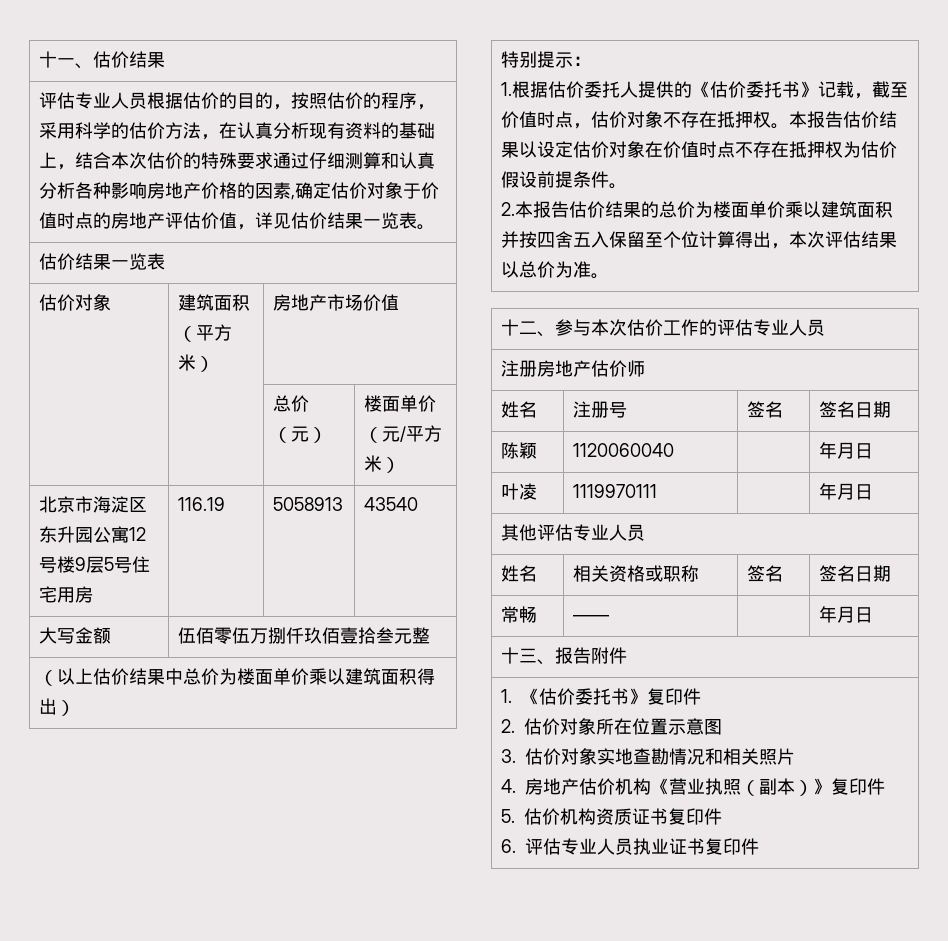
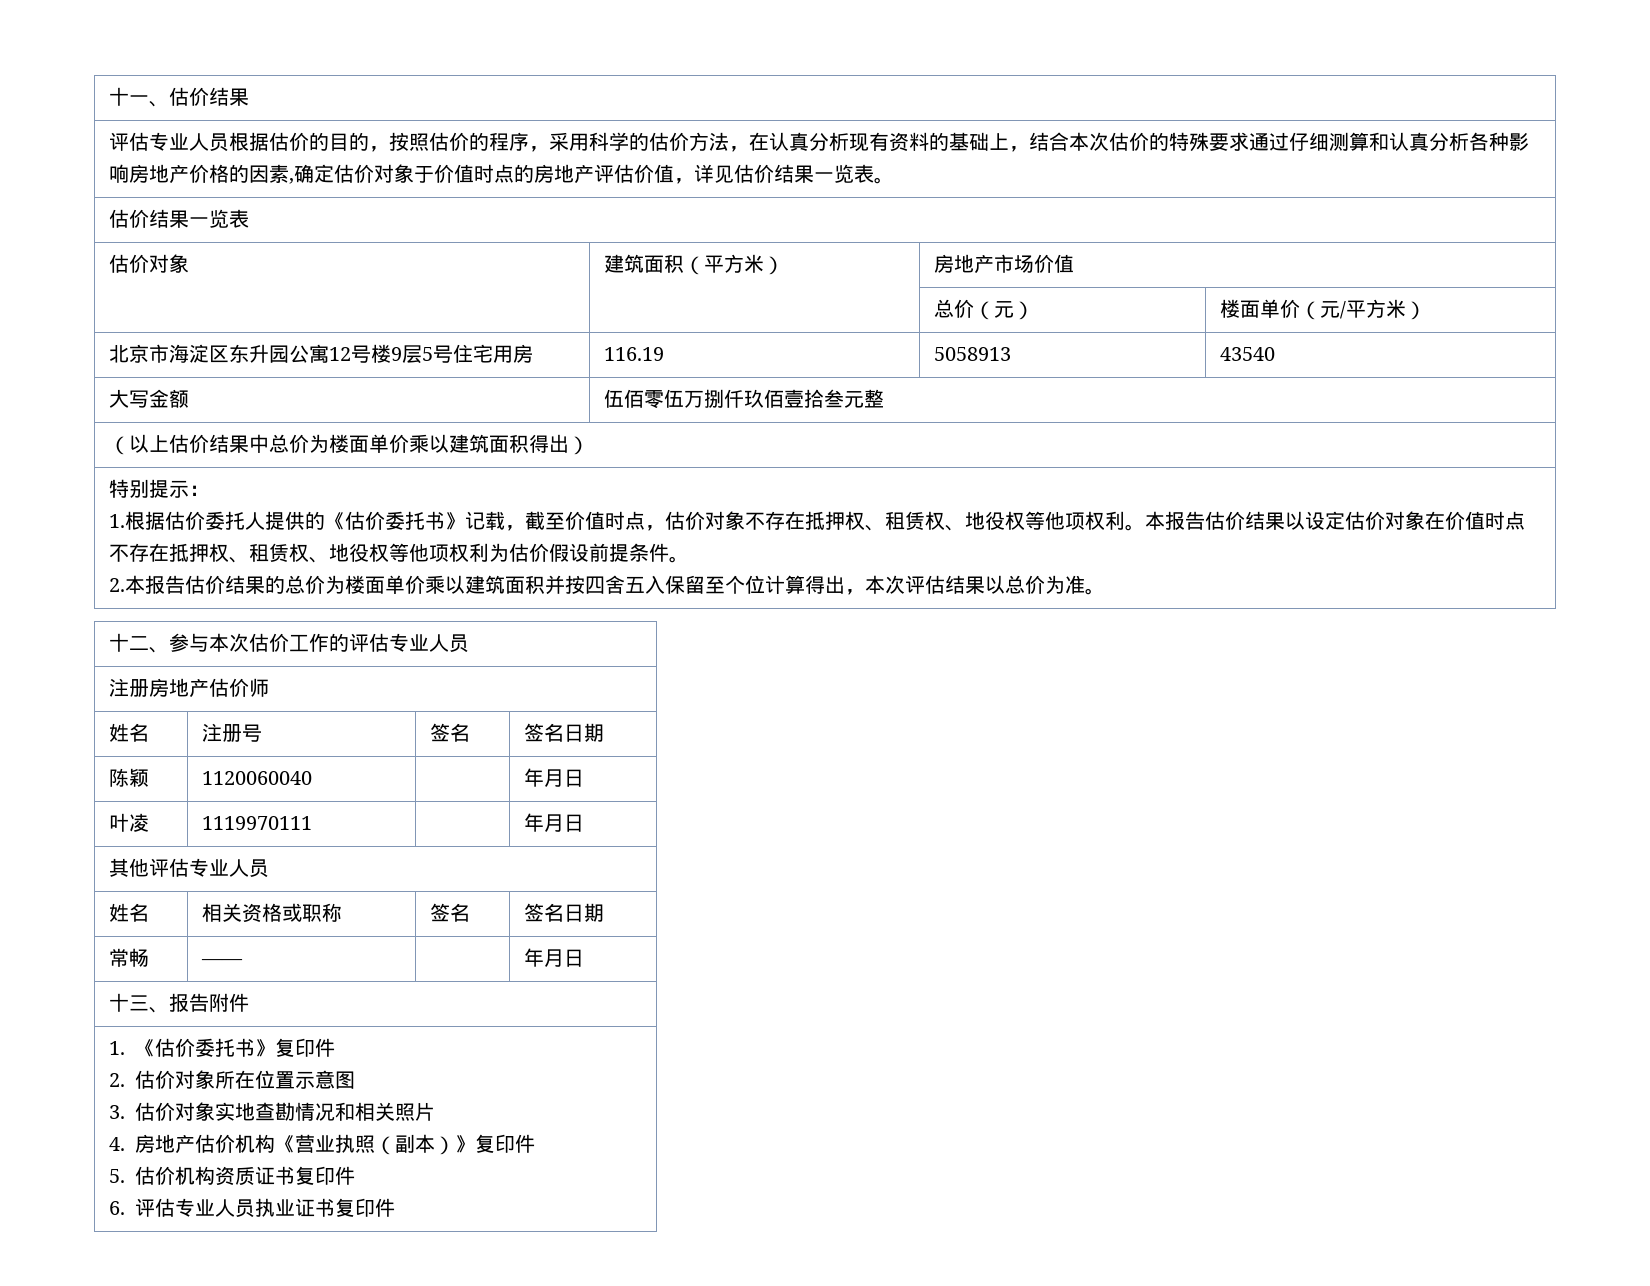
(771, 119) none -> [865,511,1126,531] 、租赁权、地役权等他项权利
(843, 149) none -> [229,543,490,563] 、租赁权、地役权等他项权利

